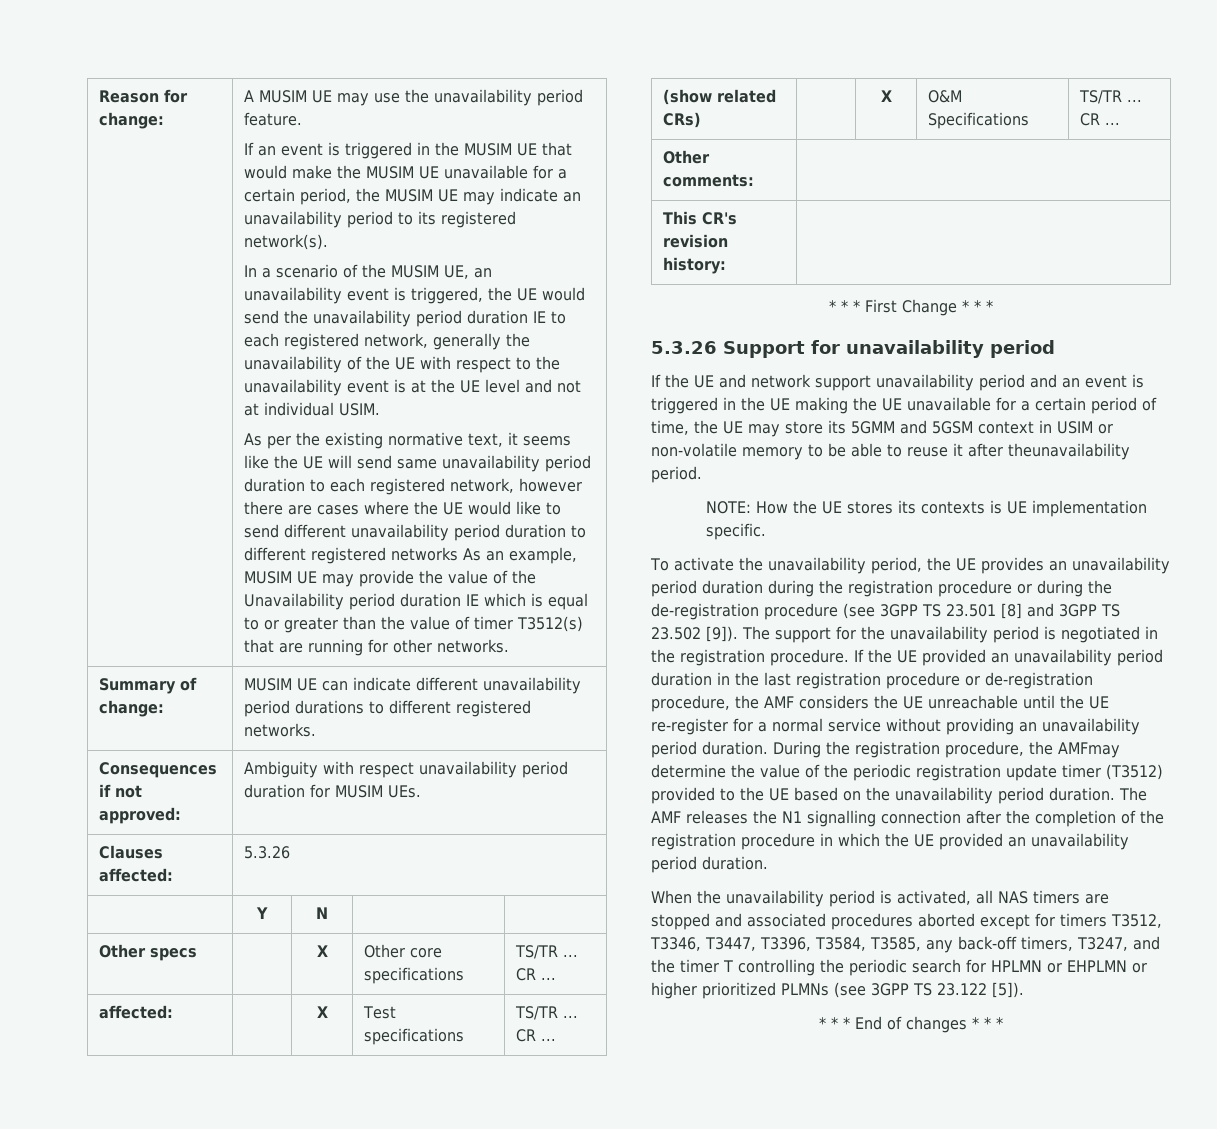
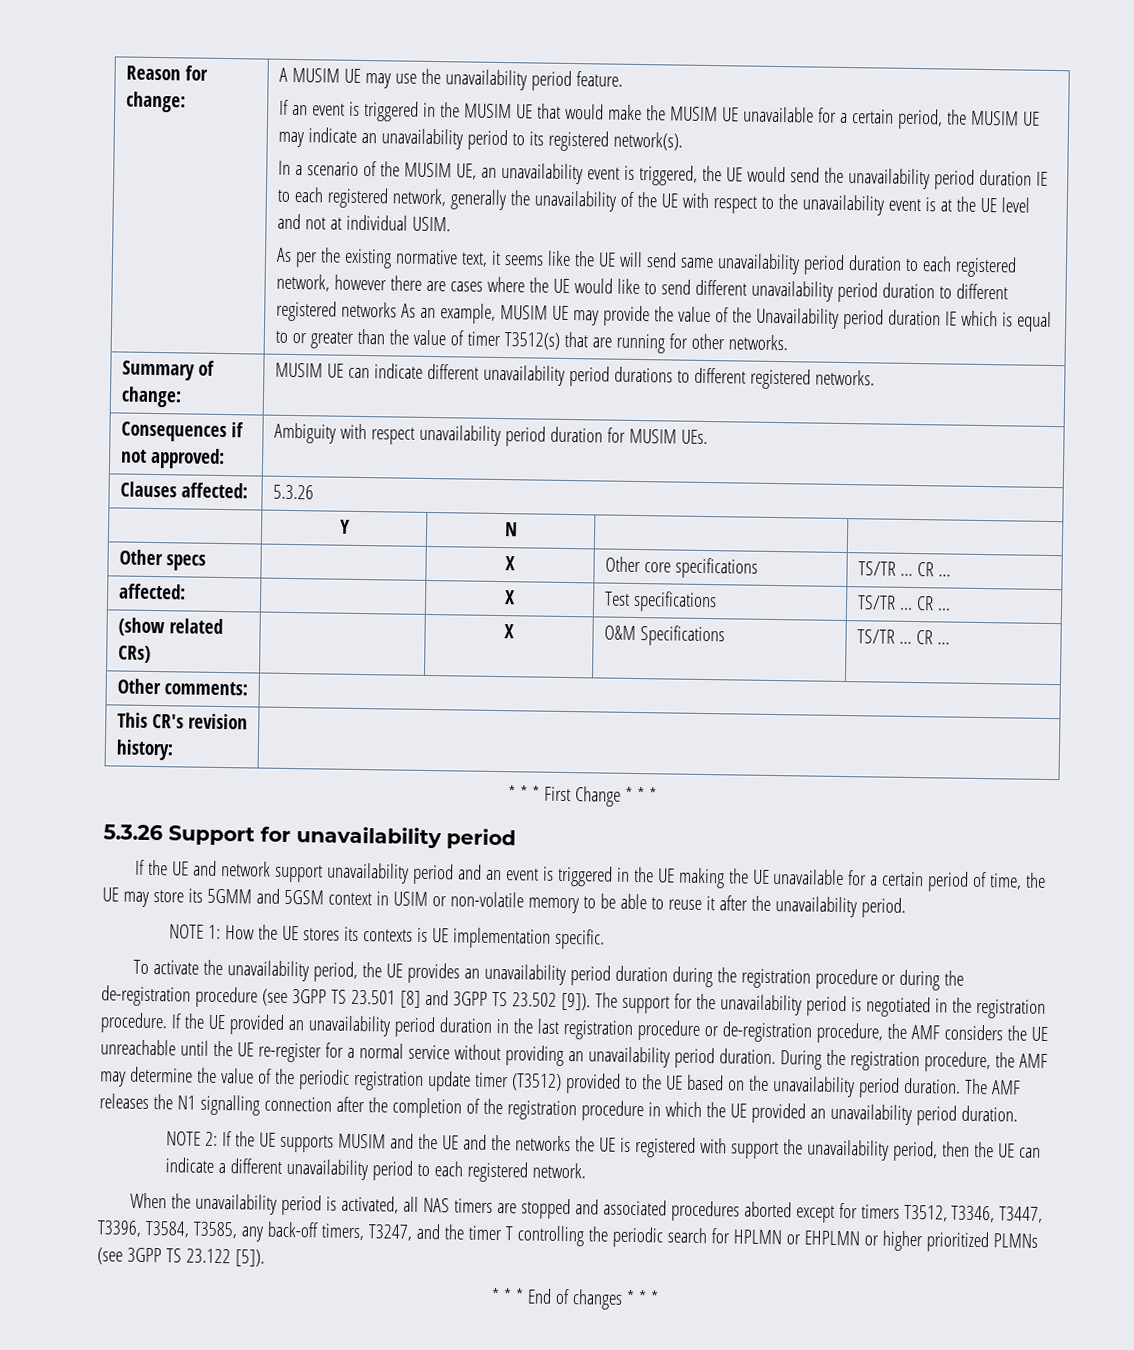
[1008,443,1130,460] theunavailability -> [750,895,857,918] the unavailability
[706,501,752,514] NOTE: -> [169,924,222,940] NOTE 1:
[1058,742,1120,758] AMFmay -> [1018,1053,1048,1068] [99,1071,126,1087] AMF may
(768, 863) none -> [166,1131,1042,1162] [165,1157,587,1183] // NOTE 2: If the UE supports MUSIM and the UE and the networks the UE is registered with support the unavailability period, then the UE can indicate a different unavailability period to each registered network.

